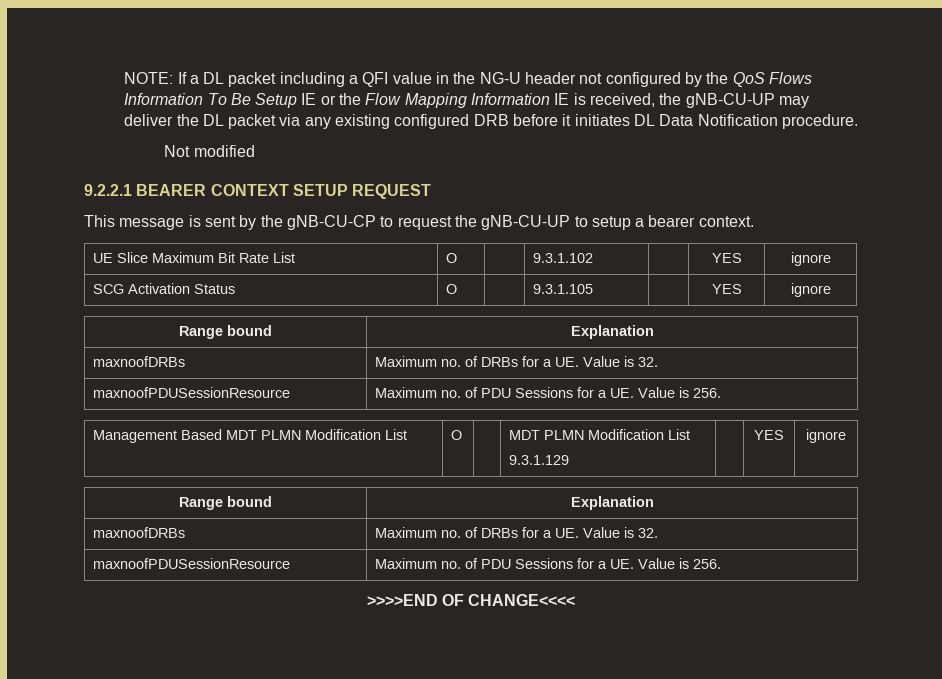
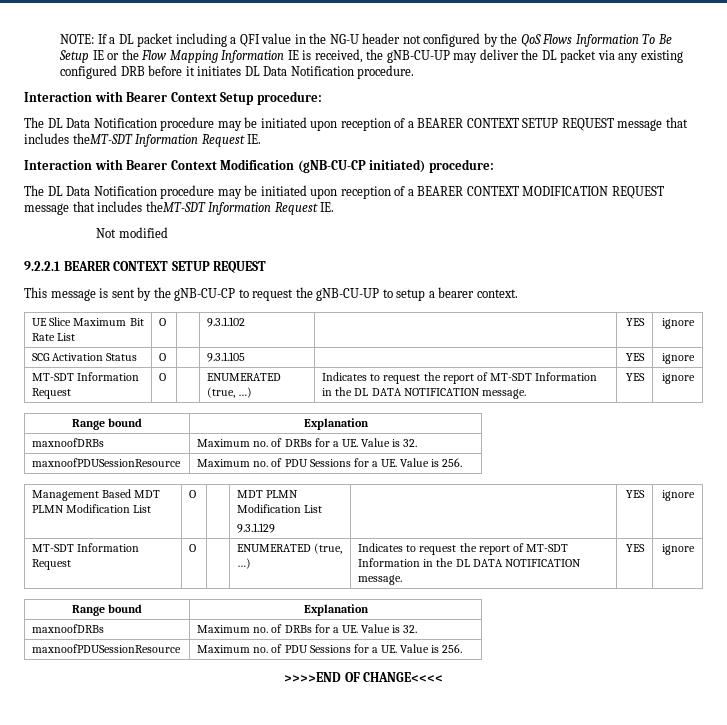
(858, 121) none -> [24,91,322,105] [24,117,688,131] [24,133,262,147] [24,159,494,173] [24,185,664,199] [24,201,335,215] // Interaction with Bearer Context Setup procedure: // The DL Data Notification procedure may be initiated upon reception of a BEARER CONTEXT SETUP REQUEST message that includes theMT-SDT Information Request IE. // Interaction with Bearer Context Modification (gNB-CU-CP initiated) procedure: // The DL Data Notification procedure may be initiated upon reception of a BEARER CONTEXT MODIFICATION REQUEST message that includes theMT-SDT Information Request IE.
(831, 290) none -> [32,372,140,381] [32,388,72,399] [159,373,167,381] [207,373,282,381] [207,387,253,398] [322,372,598,384] [322,387,526,399] [625,373,645,381] [661,373,695,384] // MT-SDT Information Request | O | | ENUMERATED (true, …) | Indicates to request the report of MT-SDT Information in the DL DATA NOTIFICATION message. | YES | ignore
(846, 436) none -> [32,543,140,552] [32,559,72,570] [189,544,197,552] [237,543,343,554] [237,558,252,569] [358,543,568,555] [358,558,581,567] [358,575,403,585] [625,544,645,552] [661,544,695,555] // MT-SDT Information Request | O | | ENUMERATED (true, …) | Indicates to request the report of MT-SDT Information in the DL DATA NOTIFICATION message. | YES | ignore

